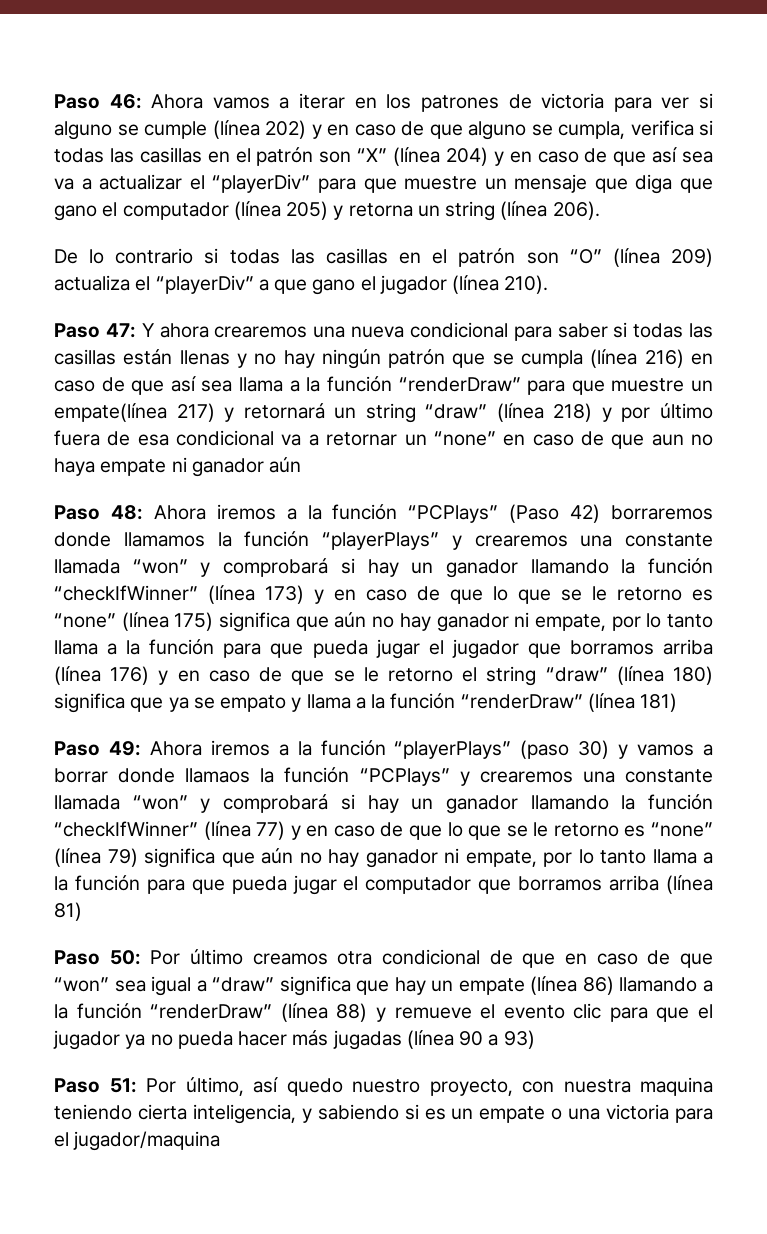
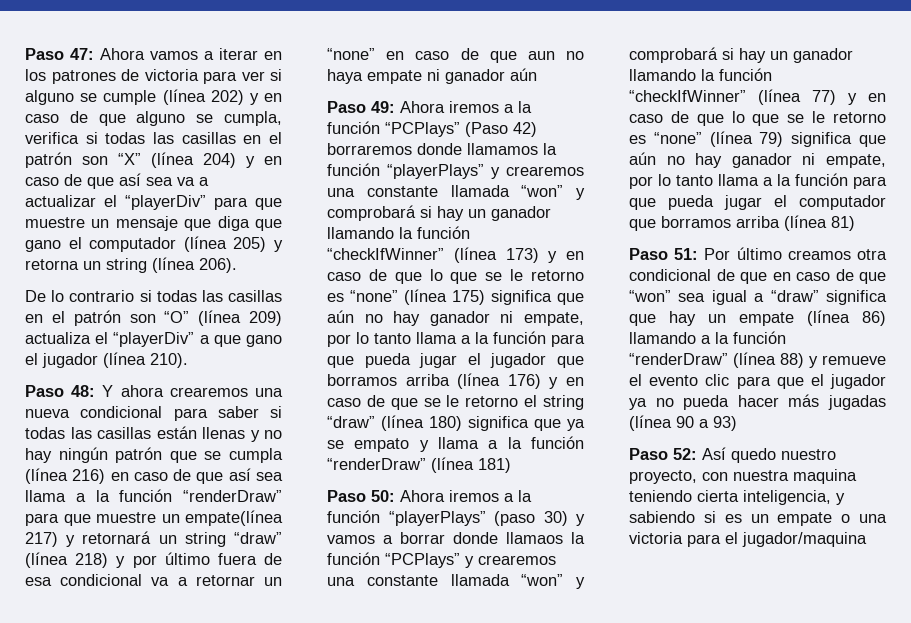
[54,94,142,109] Paso 46: -> [25,48,94,60] Paso 47:
[105,323,136,338] 47: -> [71,385,96,397] 48:
[110,505,143,520] 48: -> [371,101,395,113] 49:
[108,741,141,756] 49: -> [371,490,395,502] 50:
[109,950,141,965] 50: -> [674,248,699,260] 51:
[109,1077,278,1096] 51: Por último, así -> [673,447,726,460] 52: Así

